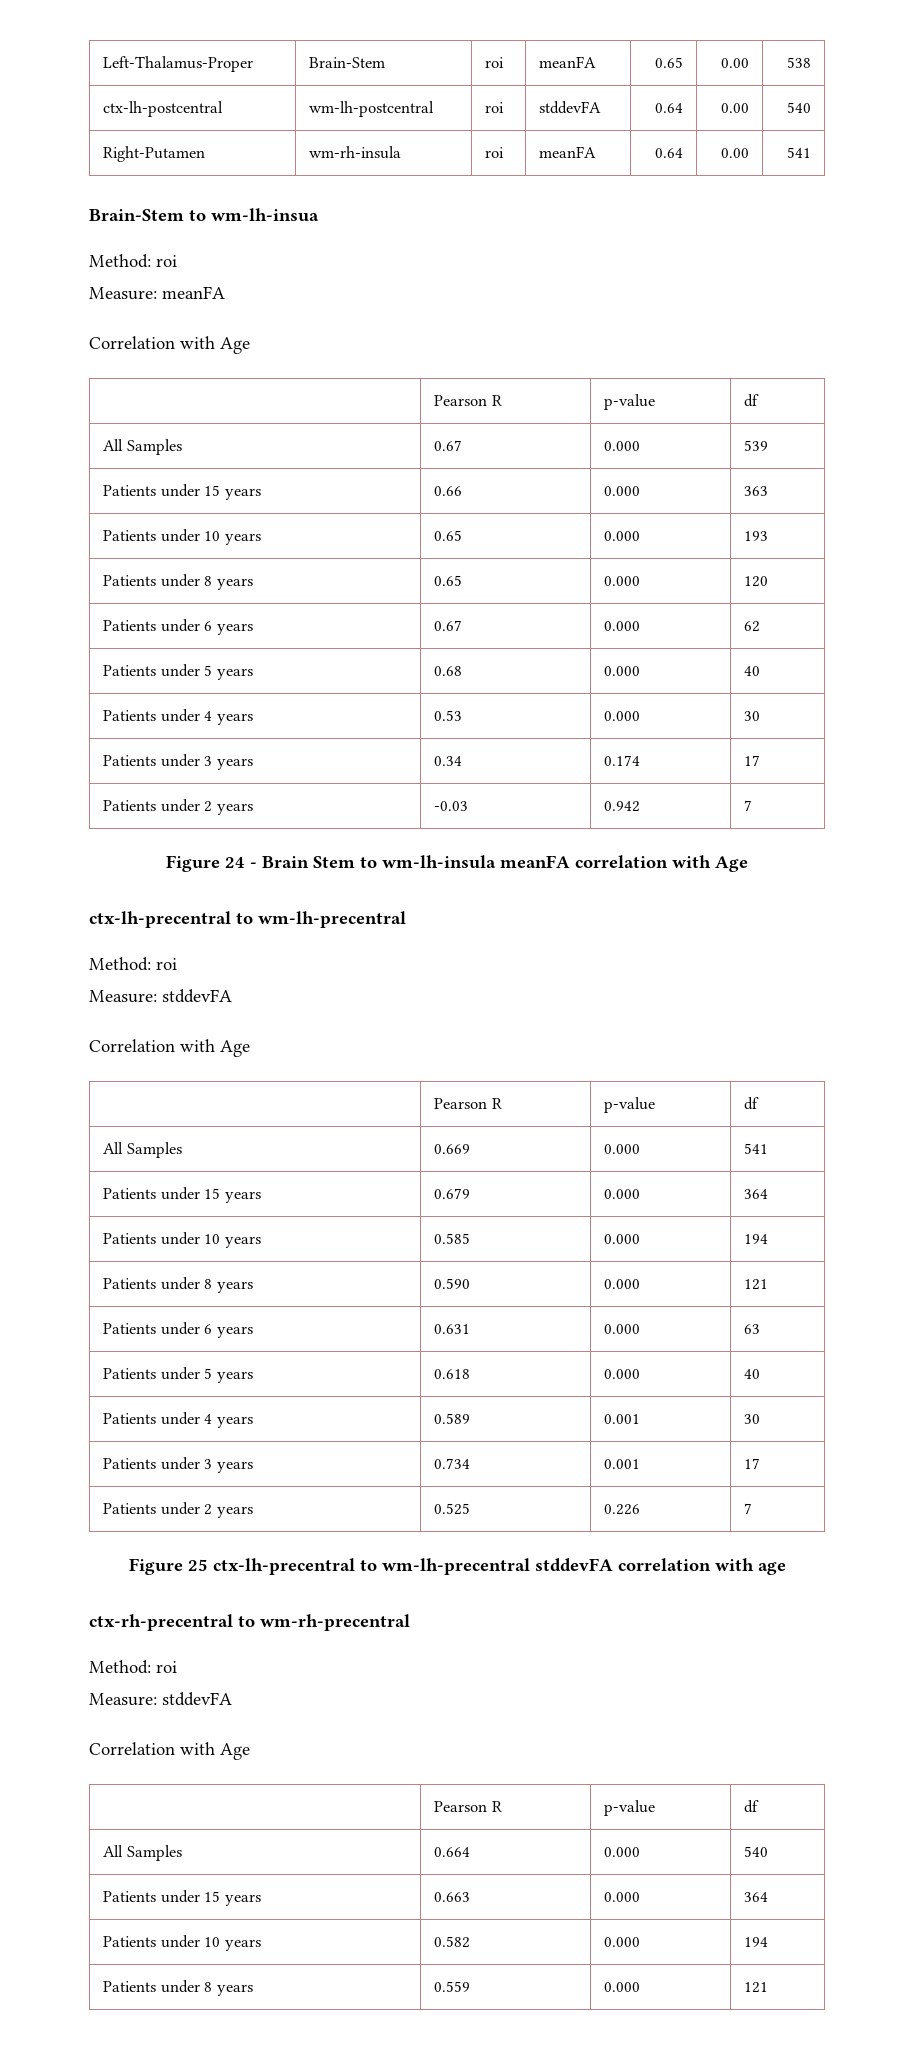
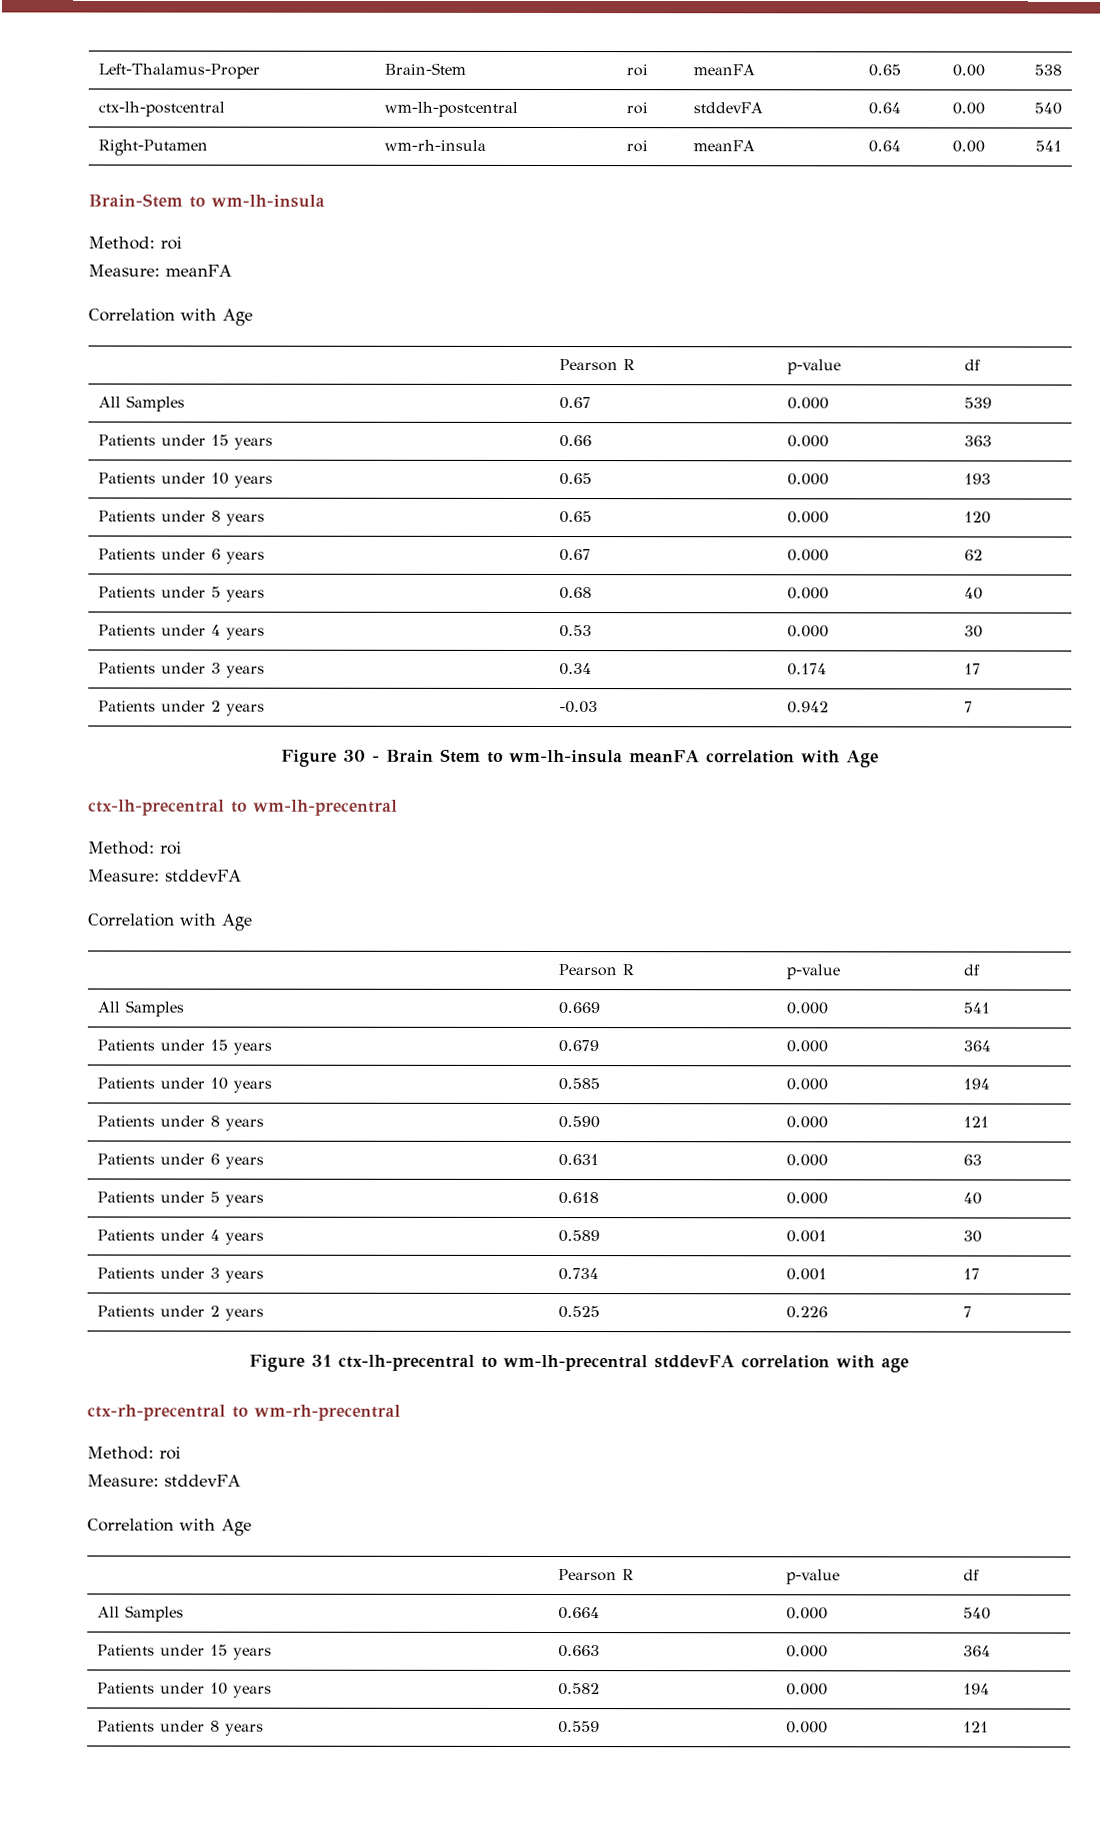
[211,208,319,222] wm-lh-insua -> [211,194,325,208] wm-lh-insula
[225,857,245,868] 24 -> [343,749,367,762] 30
[187,1559,208,1571] 25 -> [311,1354,333,1367] 31

